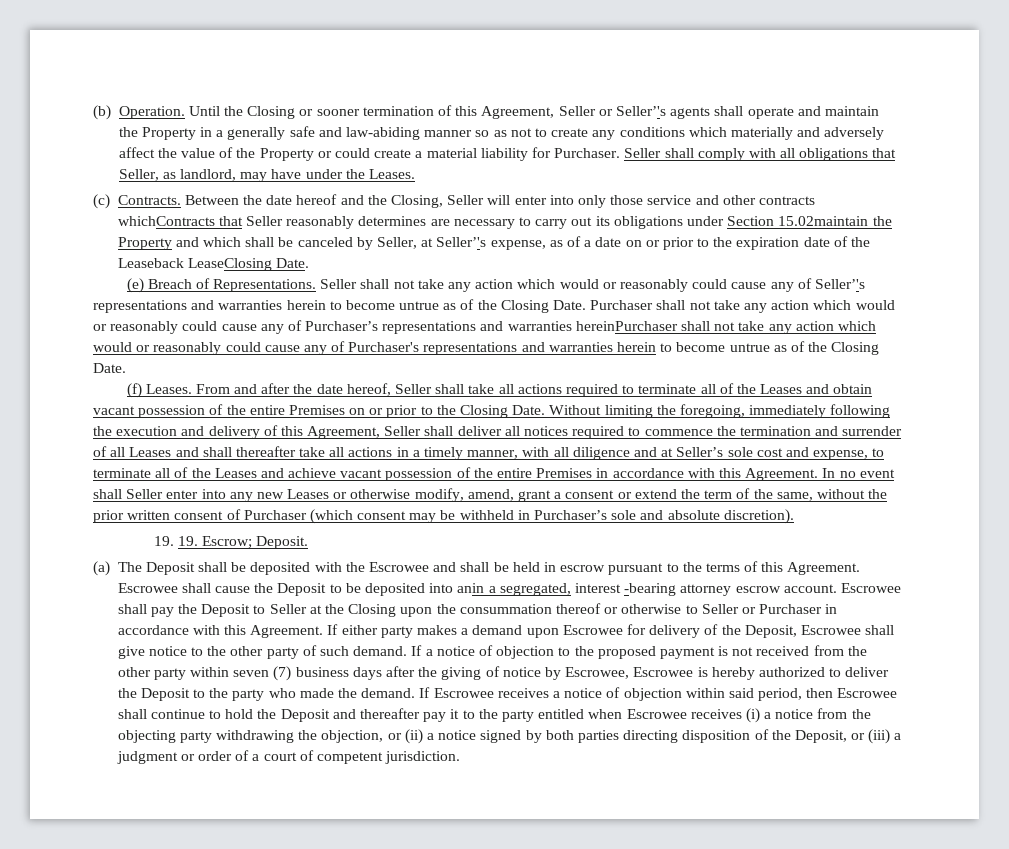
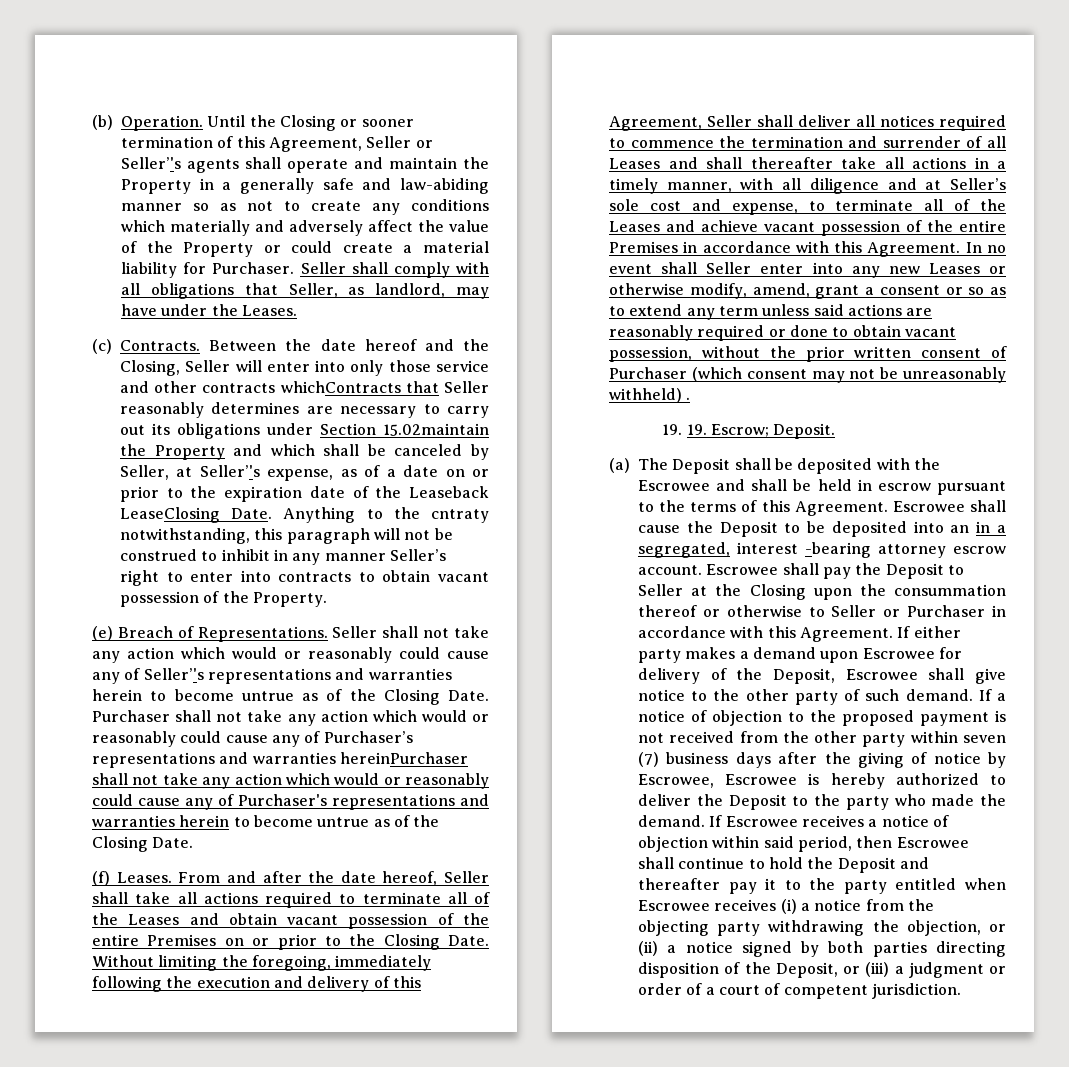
(310, 263) none -> [283,507,489,523] [120,528,453,544] [120,549,446,565] [120,570,489,586] [120,591,327,607] Anything to the cntraty notwithstanding, this paragraph will not be construed to inhibit in any manner Seller’s right to enter into contracts to obtain vacant possession of the Property.
[634,488,813,501] extend the term of the same, -> [968,287,1006,295] [609,304,933,320] [609,325,956,341] [609,346,692,362] so as to extend any term unless said actions are reasonably required or done to obtain vacant possession,
[440,509,794,524] be withheld in Purchaser’s sole and absolute discretion). -> [849,367,1006,383] [609,388,691,403] not be unreasonably withheld) .
[457,583,485,593] anin -> [950,521,991,533] an in

